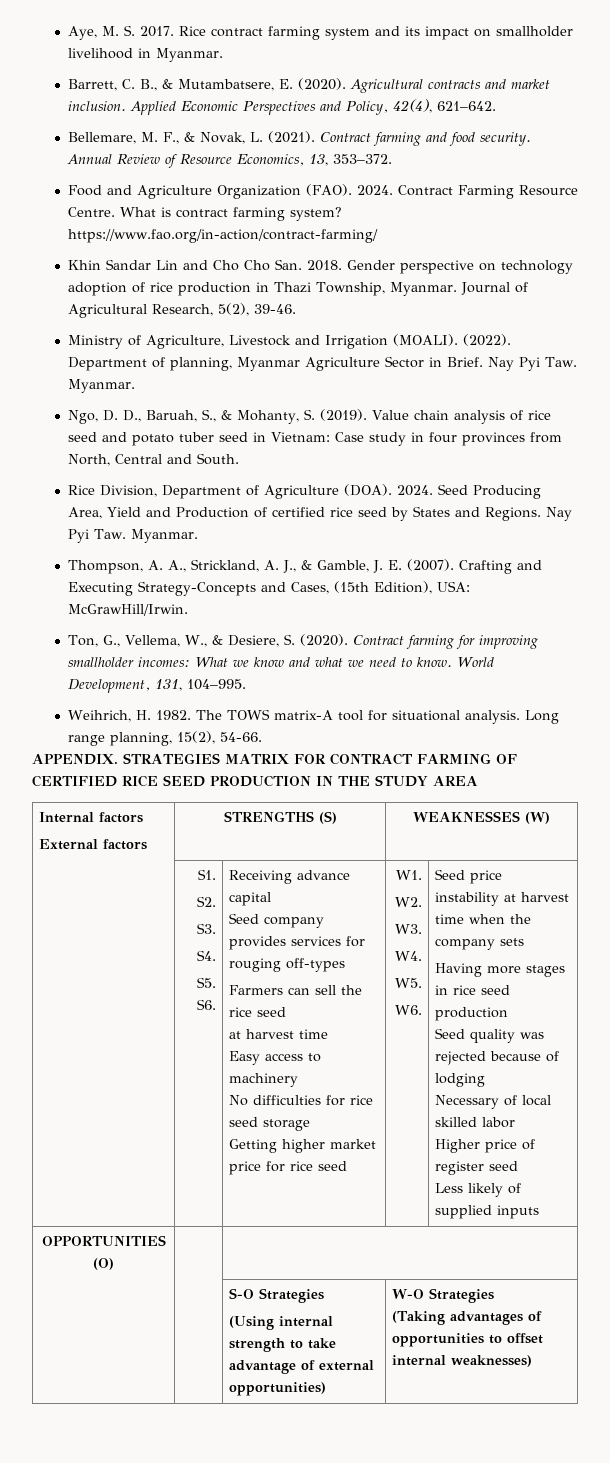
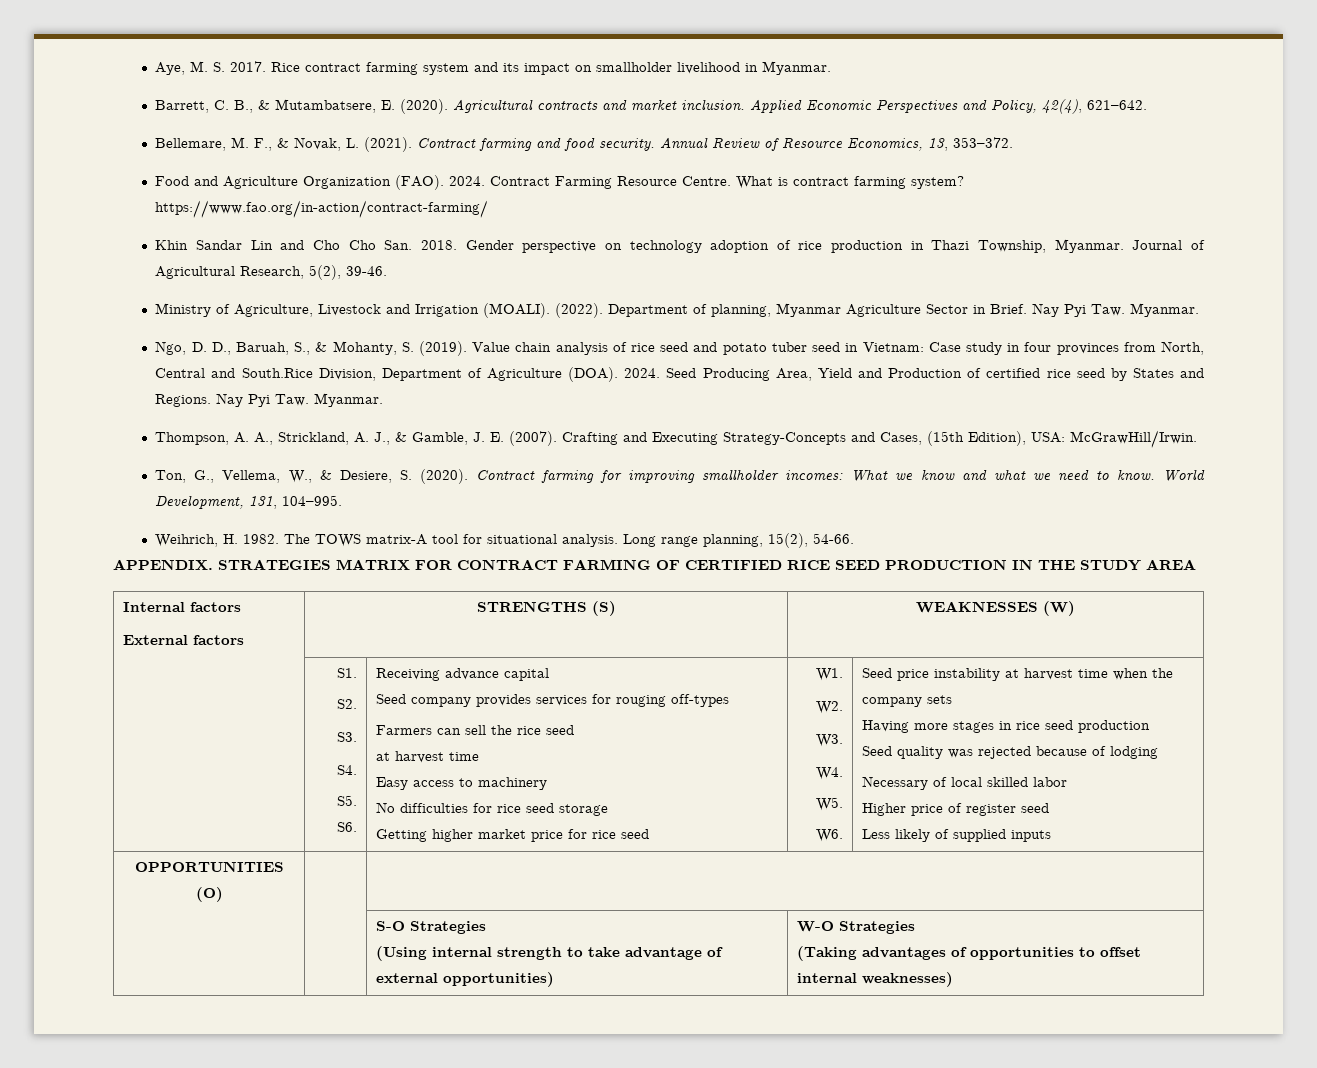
[196,453,239,465] [67,485,95,495] South. // Rice -> [241,368,313,378] South.Rice

